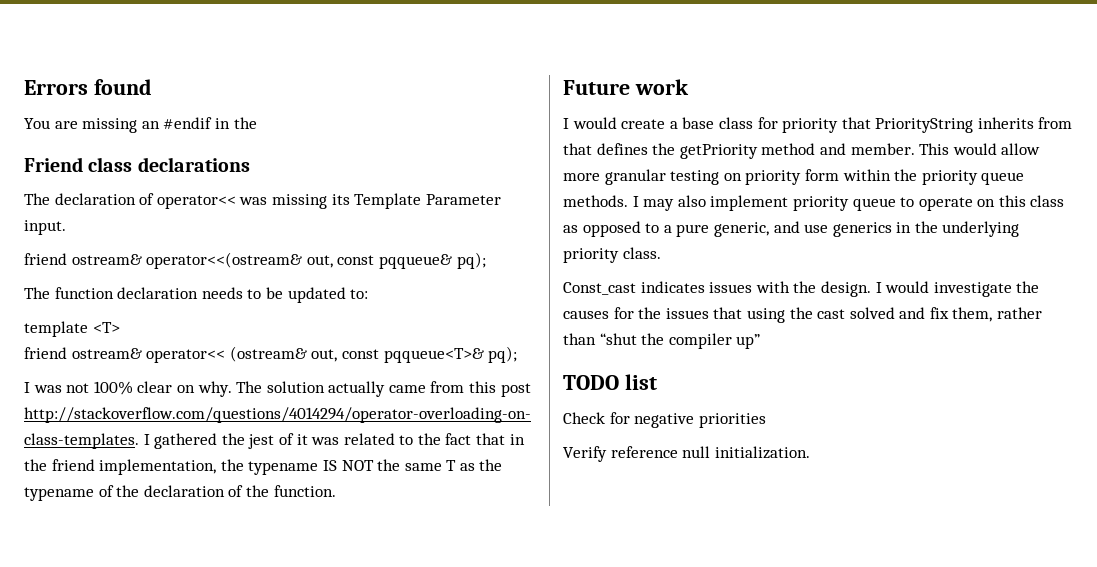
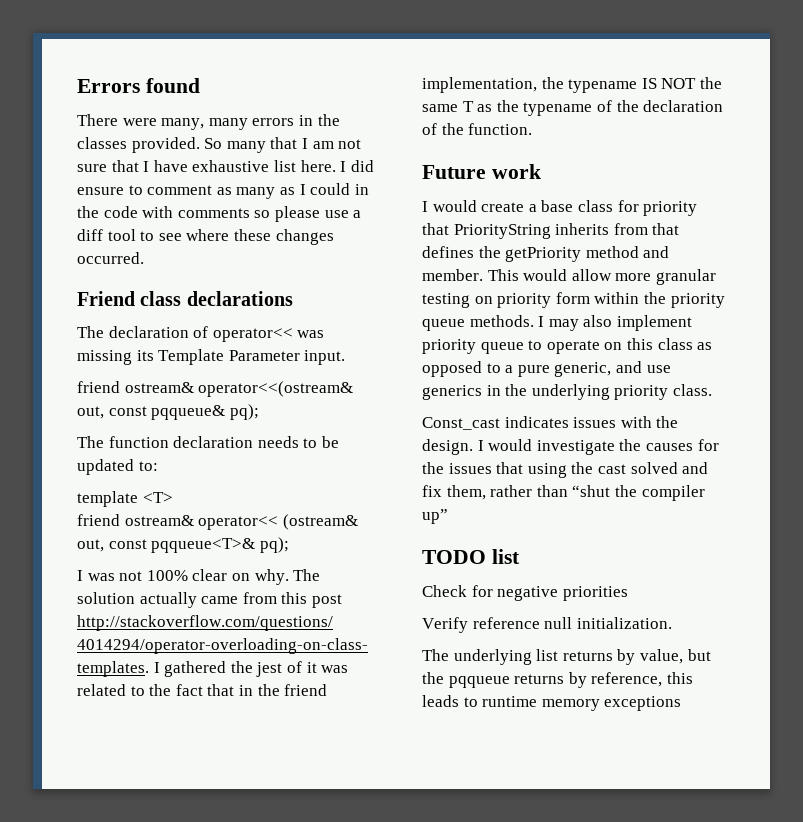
[24,117,257,133] You are missing an #endif in the -> [77,114,340,130] [77,137,362,153] [77,160,374,172] [77,183,369,199] [77,206,362,222] [77,229,334,245] [77,252,144,264] There were many, many errors in the classes provided. So many that I am not sure that I have exhaustive list here. I did ensure to comment as many as I could in the code with comments so please use a diff tool to see where these changes occurred.
(810, 452) none -> [422,649,711,665] [422,672,693,688] [422,695,682,711] // The underlying list returns by value, but the pqqueue returns by reference, this leads to runtime memory exceptions

